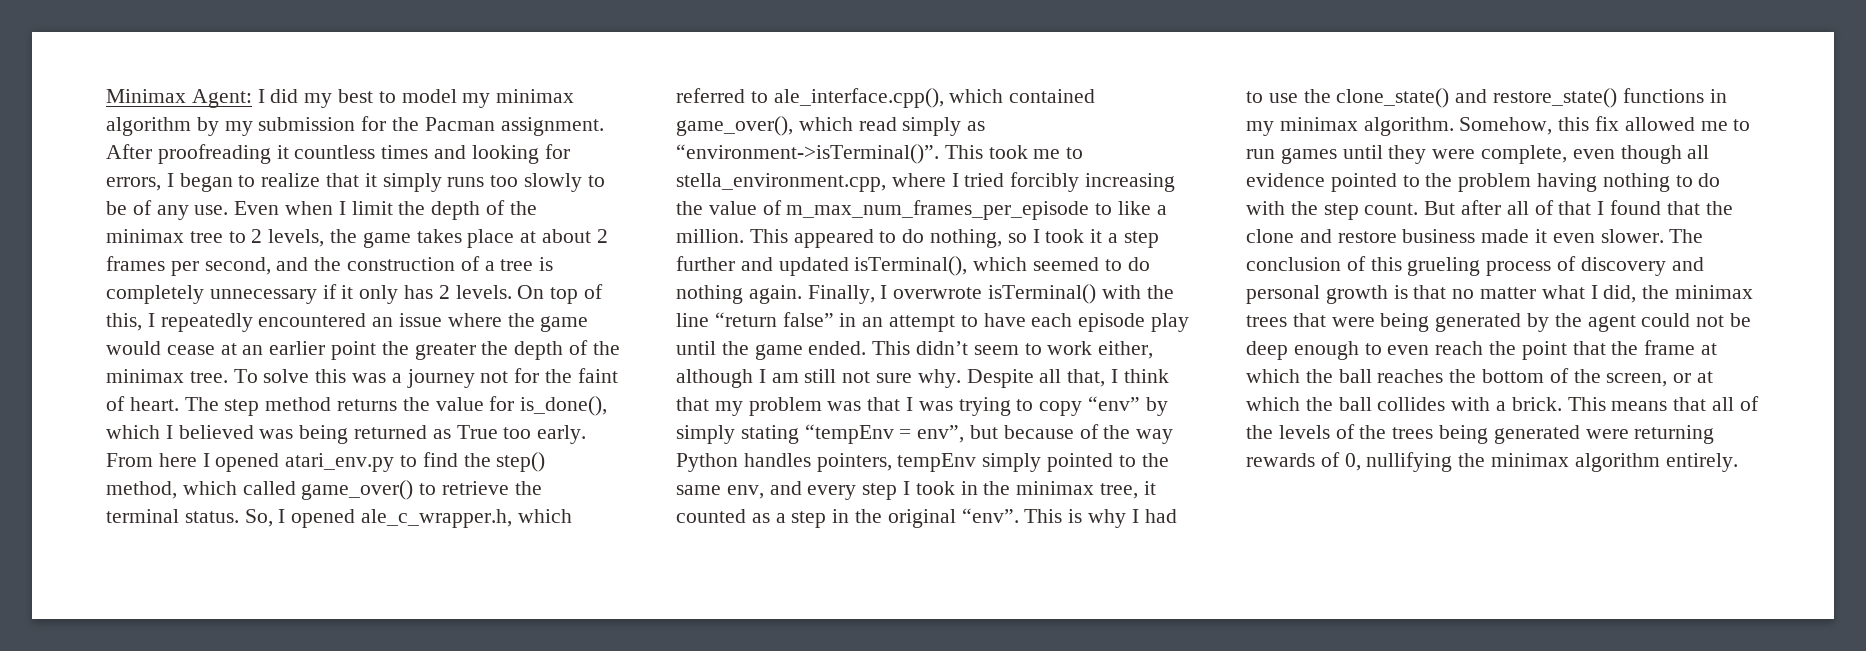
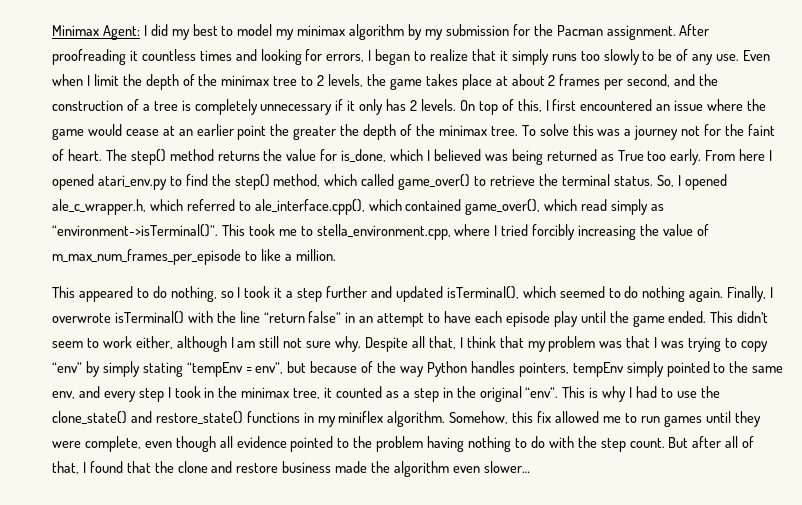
[160,313,253,332] repeatedly -> [552,99,577,111] first
[224,399,260,416] step -> [130,149,166,165] step()
[520,396,608,416] is_done(), -> [341,149,387,163] is_done,
(744, 236) none -> (336, 255) //
[1279,117,1358,131] minimax -> [338,411,384,423] miniflex
[1558,201,1592,215] that -> [52,461,79,474] that,
[1535,229,1704,243] [1246,256,1704,276] [1246,285,1754,304] [1246,313,1752,332] [1246,340,1718,360] [1246,368,1714,387] [1246,396,1759,411] [1246,424,1715,444] [1246,452,1738,472] it even slower. The conclusion of this grueling process of discovery and personal growth is that no matter what I did, the minimax trees that were being generated by the agent could not be deep enough to even reach the point that the frame at which the ball reaches the bottom of the screen, or at which the ball collides with a brick. This means that all of the levels of the trees being generated were returning rewards of 0, nullifying the minimax algorithm entirely. -> [371,461,530,477] the algorithm even slower…

